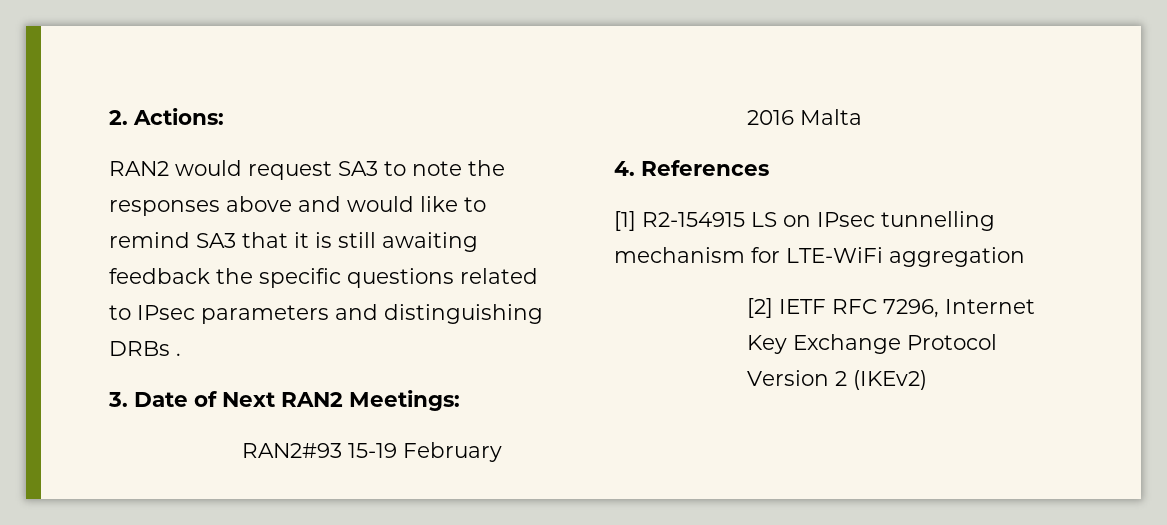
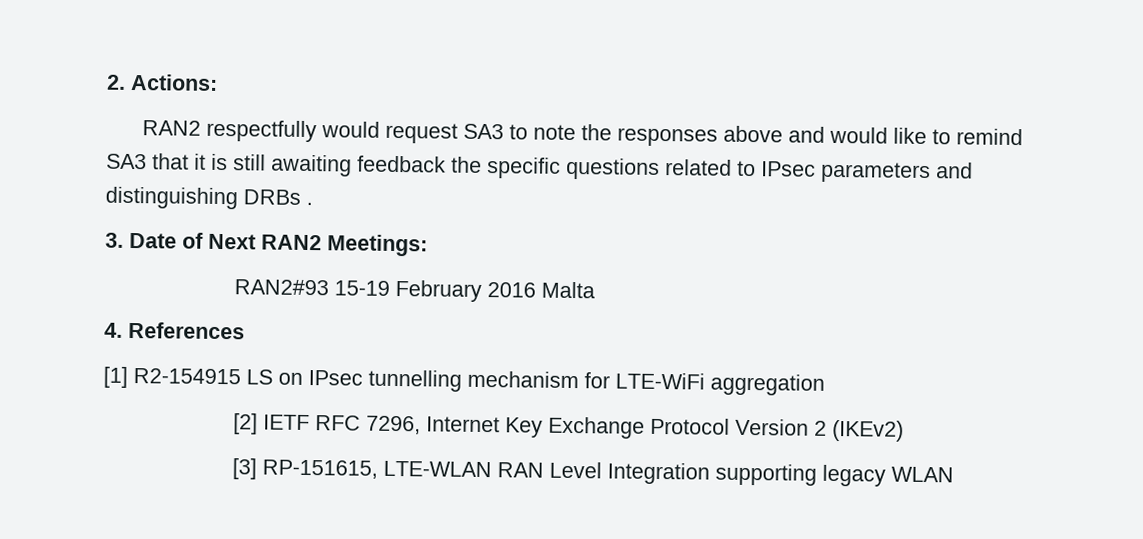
(169, 168) none -> [206,119,318,143] respectfully
(928, 380) none -> [232,458,955,487] // [3] RP-151615, LTE-WLAN RAN Level Integration supporting legacy WLAN

